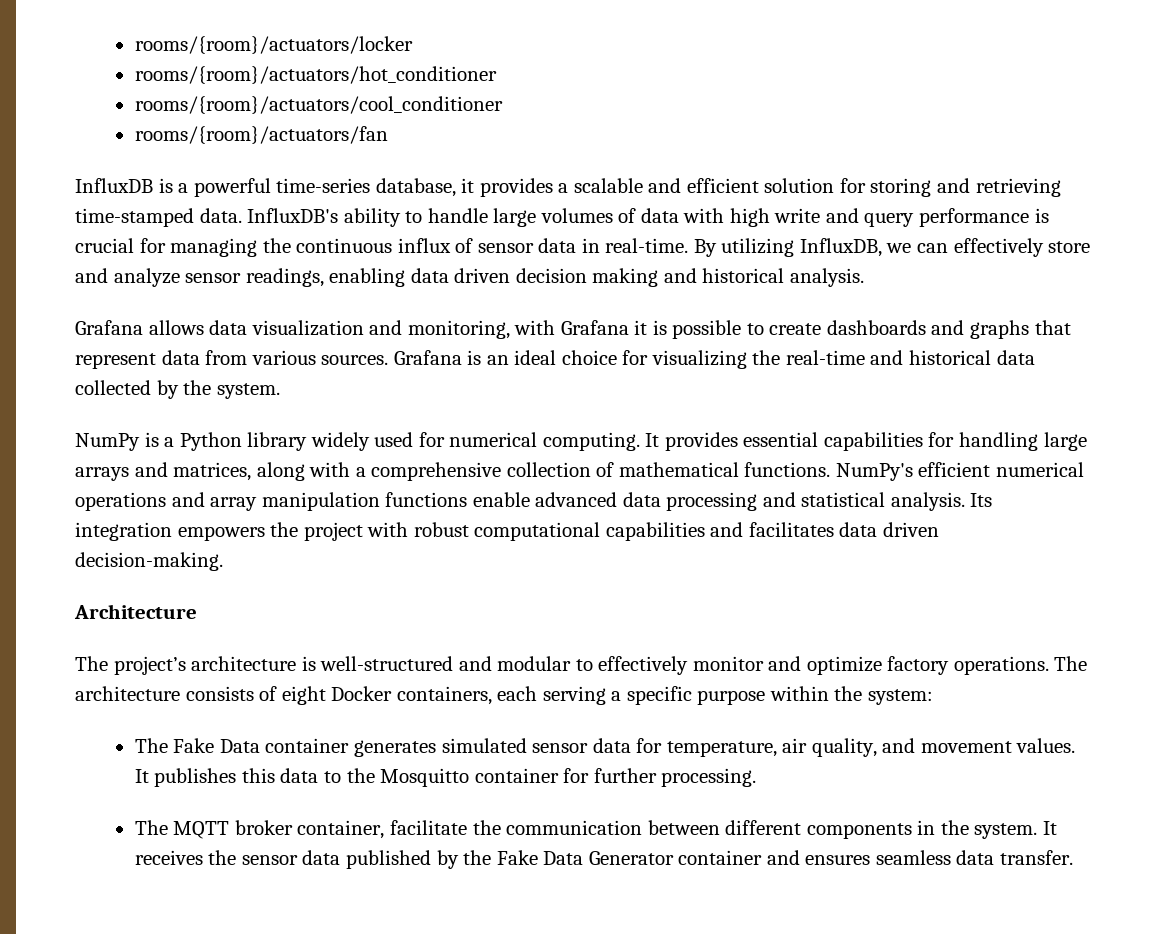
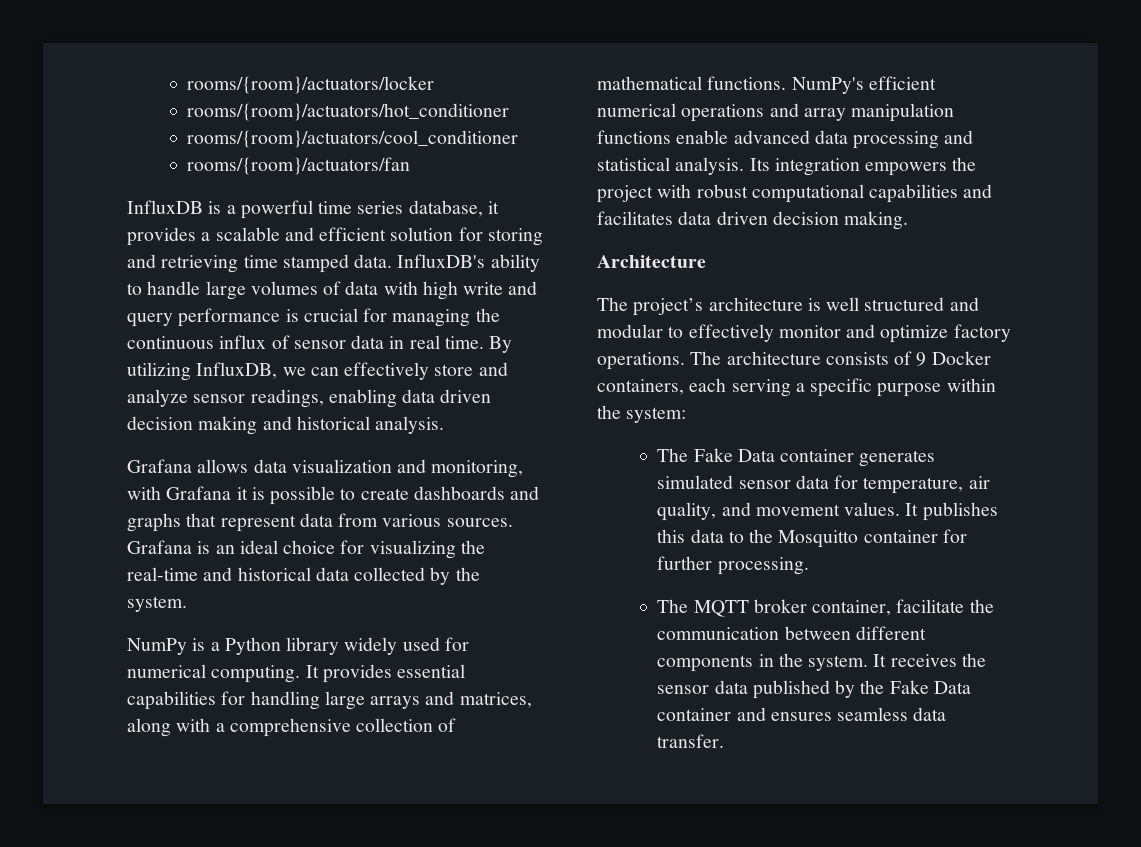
[276,178,371,193] time-series -> [318,201,404,214] time series
[75,208,194,227] time-stamped -> [243,254,349,273] time stamped
[605,238,689,253] real-time. -> [409,335,484,349] real time.
[75,552,223,571] decision-making. -> [772,211,909,230] decision making.
[320,656,454,671] well-structured -> [826,297,945,311] well structured
[281,686,326,705] eight -> [916,352,927,366] 9
[588,851,674,865] Generator -> (971, 687) none

